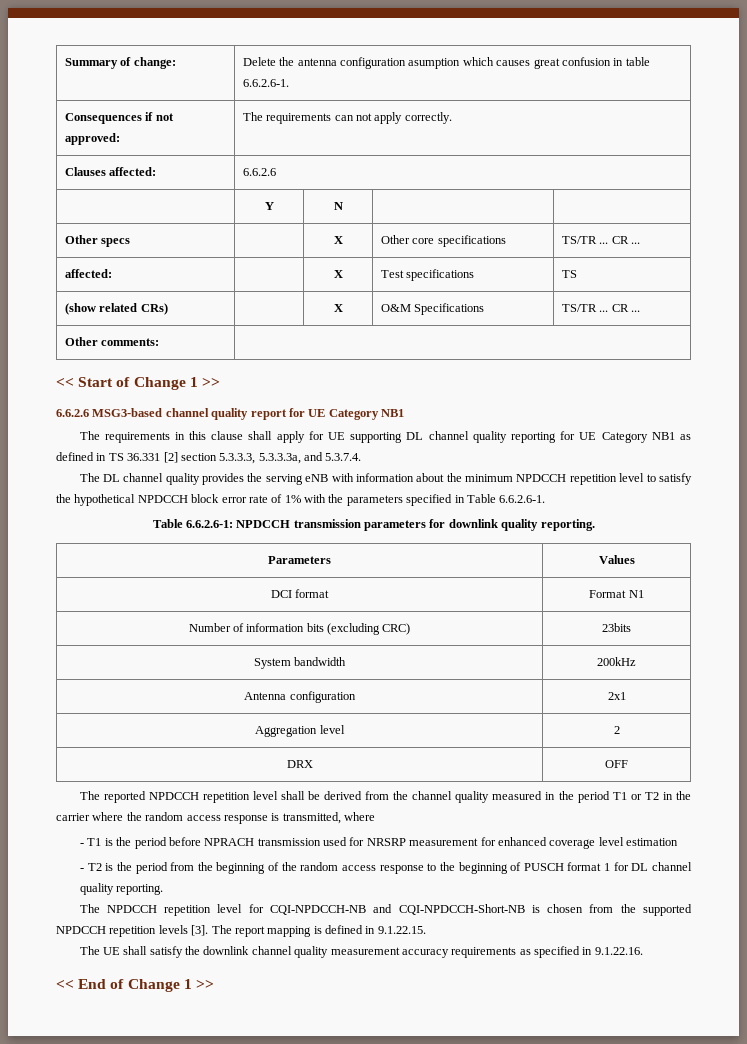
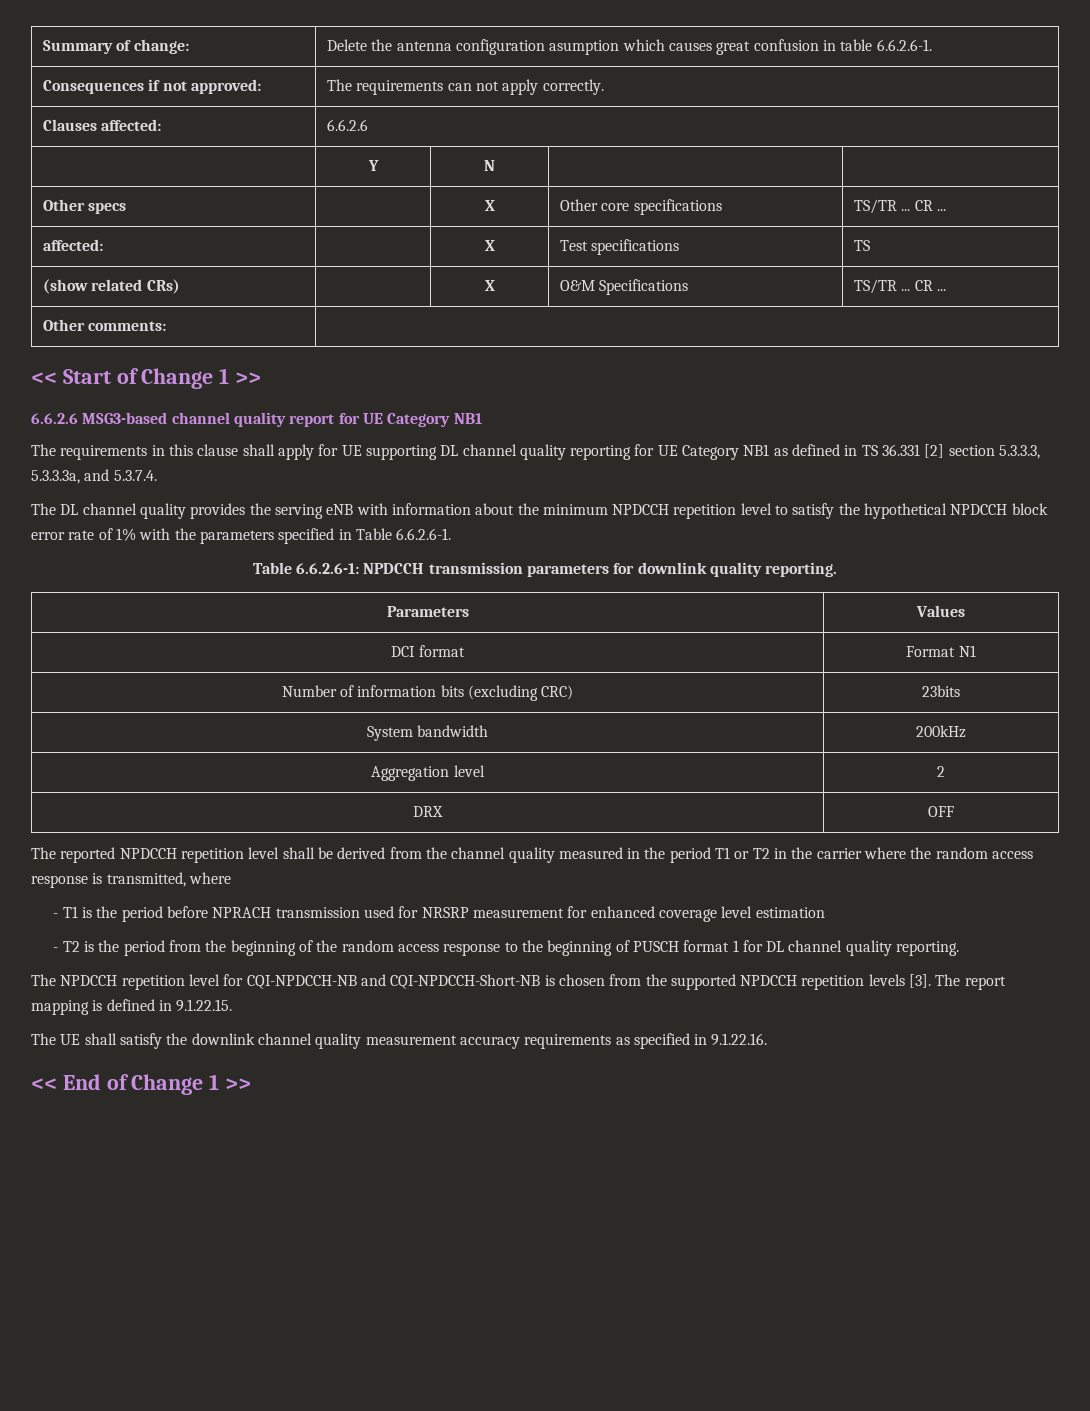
[244,691,356,703] [607,692,626,700] // Antenna configuration | 2x1 -> (966, 731) none

